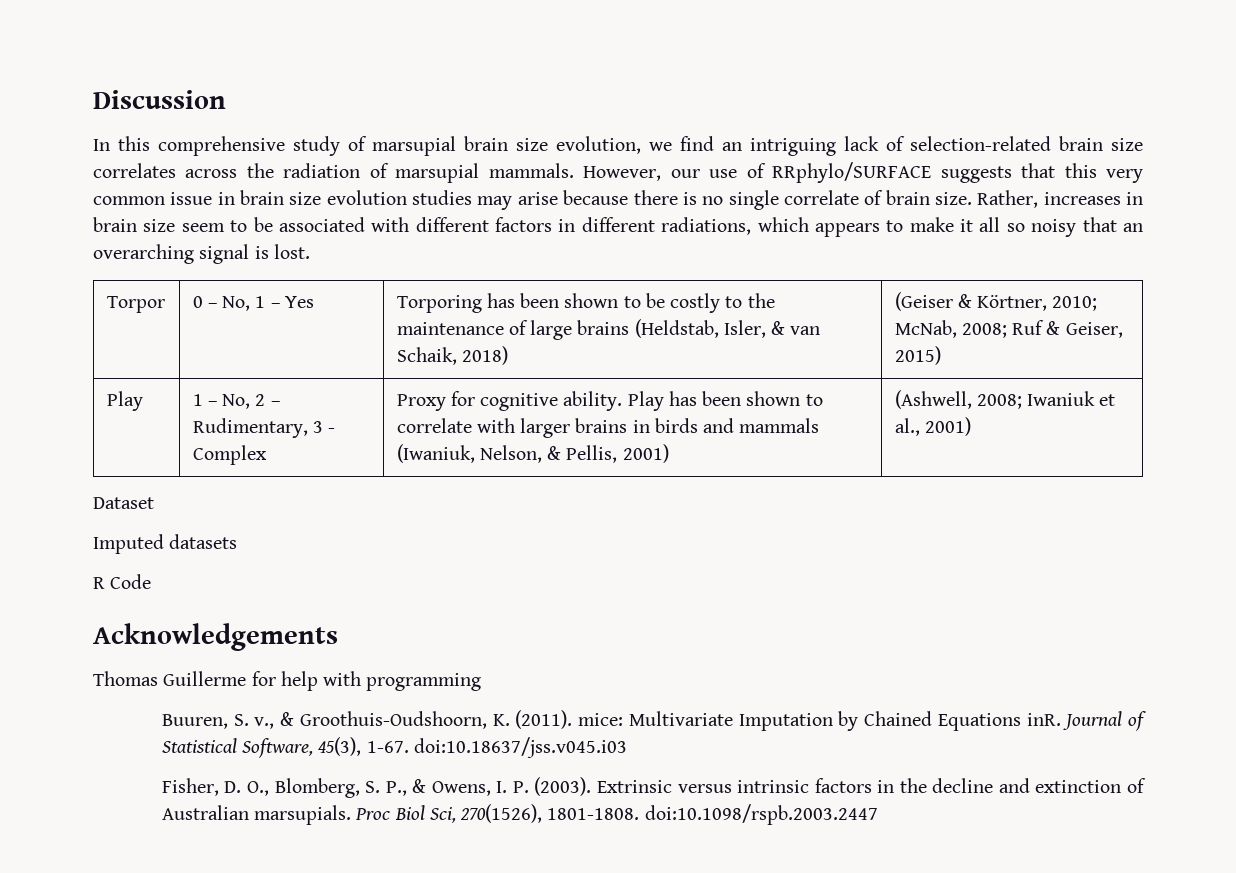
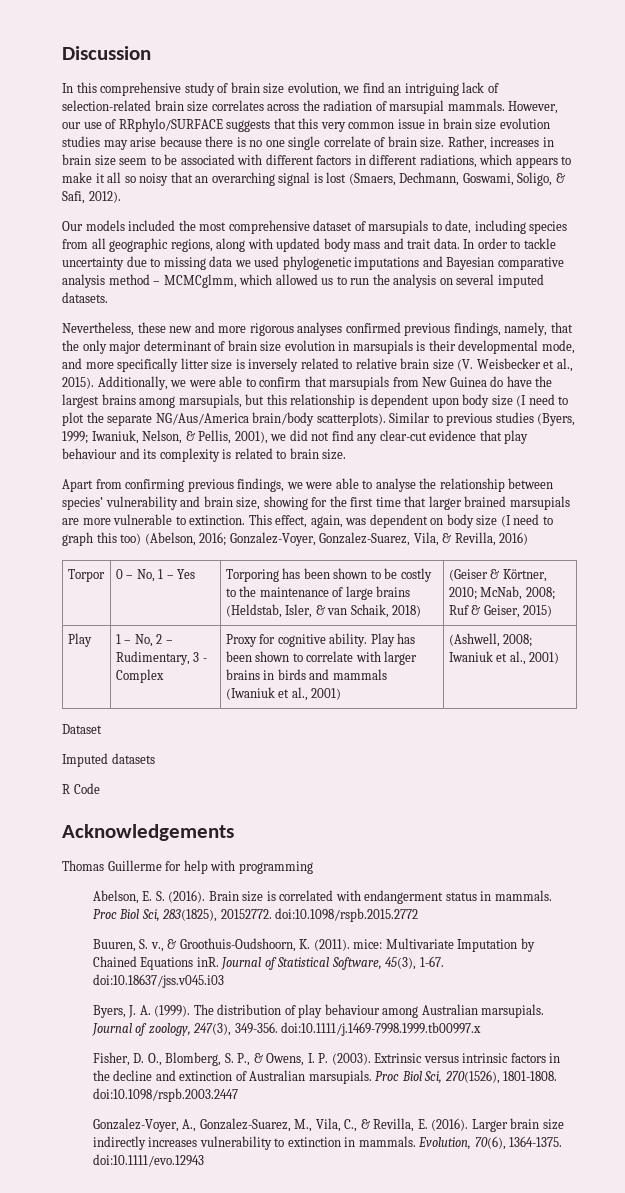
[372,136,456,156] marsupial -> (229, 88) none
(724, 200) none -> [265,140,285,147] one
[273,244,310,259] lost. -> [326,172,565,186] [62,191,121,204] [62,220,568,234] [62,238,556,252] [62,256,564,270] [62,274,544,288] [62,292,108,303] [62,322,573,336] [62,340,575,354] [62,358,573,372] [62,376,553,390] [62,394,569,408] [62,412,576,426] [62,430,529,444] [62,448,347,462] [62,478,554,492] [62,496,570,510] [62,514,553,528] [62,532,529,546] lost (Smaers, Dechmann, Goswami, Soligo, & Safi, 2012). // Our models included the most comprehensive dataset of marsupials to date, including species from all geographic regions, along with updated body mass and trait data. In order to tackle uncertainty due to missing data we used phylogenetic imputations and Bayesian comparative analysis method – MCMCglmm, which allowed us to run the analysis on several imputed datasets. // Nevertheless, these new and more rigorous analyses confirmed previous findings, namely, that the only major determinant of brain size evolution in marsupials is their developmental mode, and more specifically litter size is inversely related to relative brain size (V. Weisbecker et al., 2015). Additionally, we were able to confirm that marsupials from New Guinea do have the largest brains among marsupials, but this relationship is dependent upon body size (I need to plot the separate NG/Aus/America brain/body scatterplots). Similar to previous studies (Byers, 1999; Iwaniuk, Nelson, & Pellis, 2001), we did not find any clear-cut evidence that play behaviour and its complexity is related to brain size. // Apart from confirming previous findings, we were able to analyse the relationship between species’ vulnerability and brain size, showing for the first time that larger brained marsupials are more vulnerable to extinction. This effect, again, was dependent on body size (I need to graph this too) (Abelson, 2016; Gonzalez-Voyer, Gonzalez-Suarez, Vila, & Revilla, 2016)
[396,444,618,463] (Iwaniuk, Nelson, & Pellis, -> [225,687,308,701] (Iwaniuk et al.,
(482, 682) none -> [92,890,552,904] [92,908,419,922] // Abelson, E. S. (2016). Brain size is correlated with endangerment status in mammals. Proc Biol Sci, 283(1825), 20152772. doi:10.1098/rspb.2015.2772
(627, 747) none -> [92,1004,545,1018] [91,1022,482,1036] // Byers, J. A. (1999). The distribution of play behaviour among Australian marsupials. Journal of zoology, 247(3), 349-356. doi:10.1111/j.1469-7998.1999.tb00997.x
(878, 814) none -> [92,1118,564,1132] [92,1136,563,1150] [92,1154,204,1167] // Gonzalez-Voyer, A., Gonzalez-Suarez, M., Vila, C., & Revilla, E. (2016). Larger brain size indirectly increases vulnerability to extinction in mammals. Evolution, 70(6), 1364-1375. doi:10.1111/evo.12943

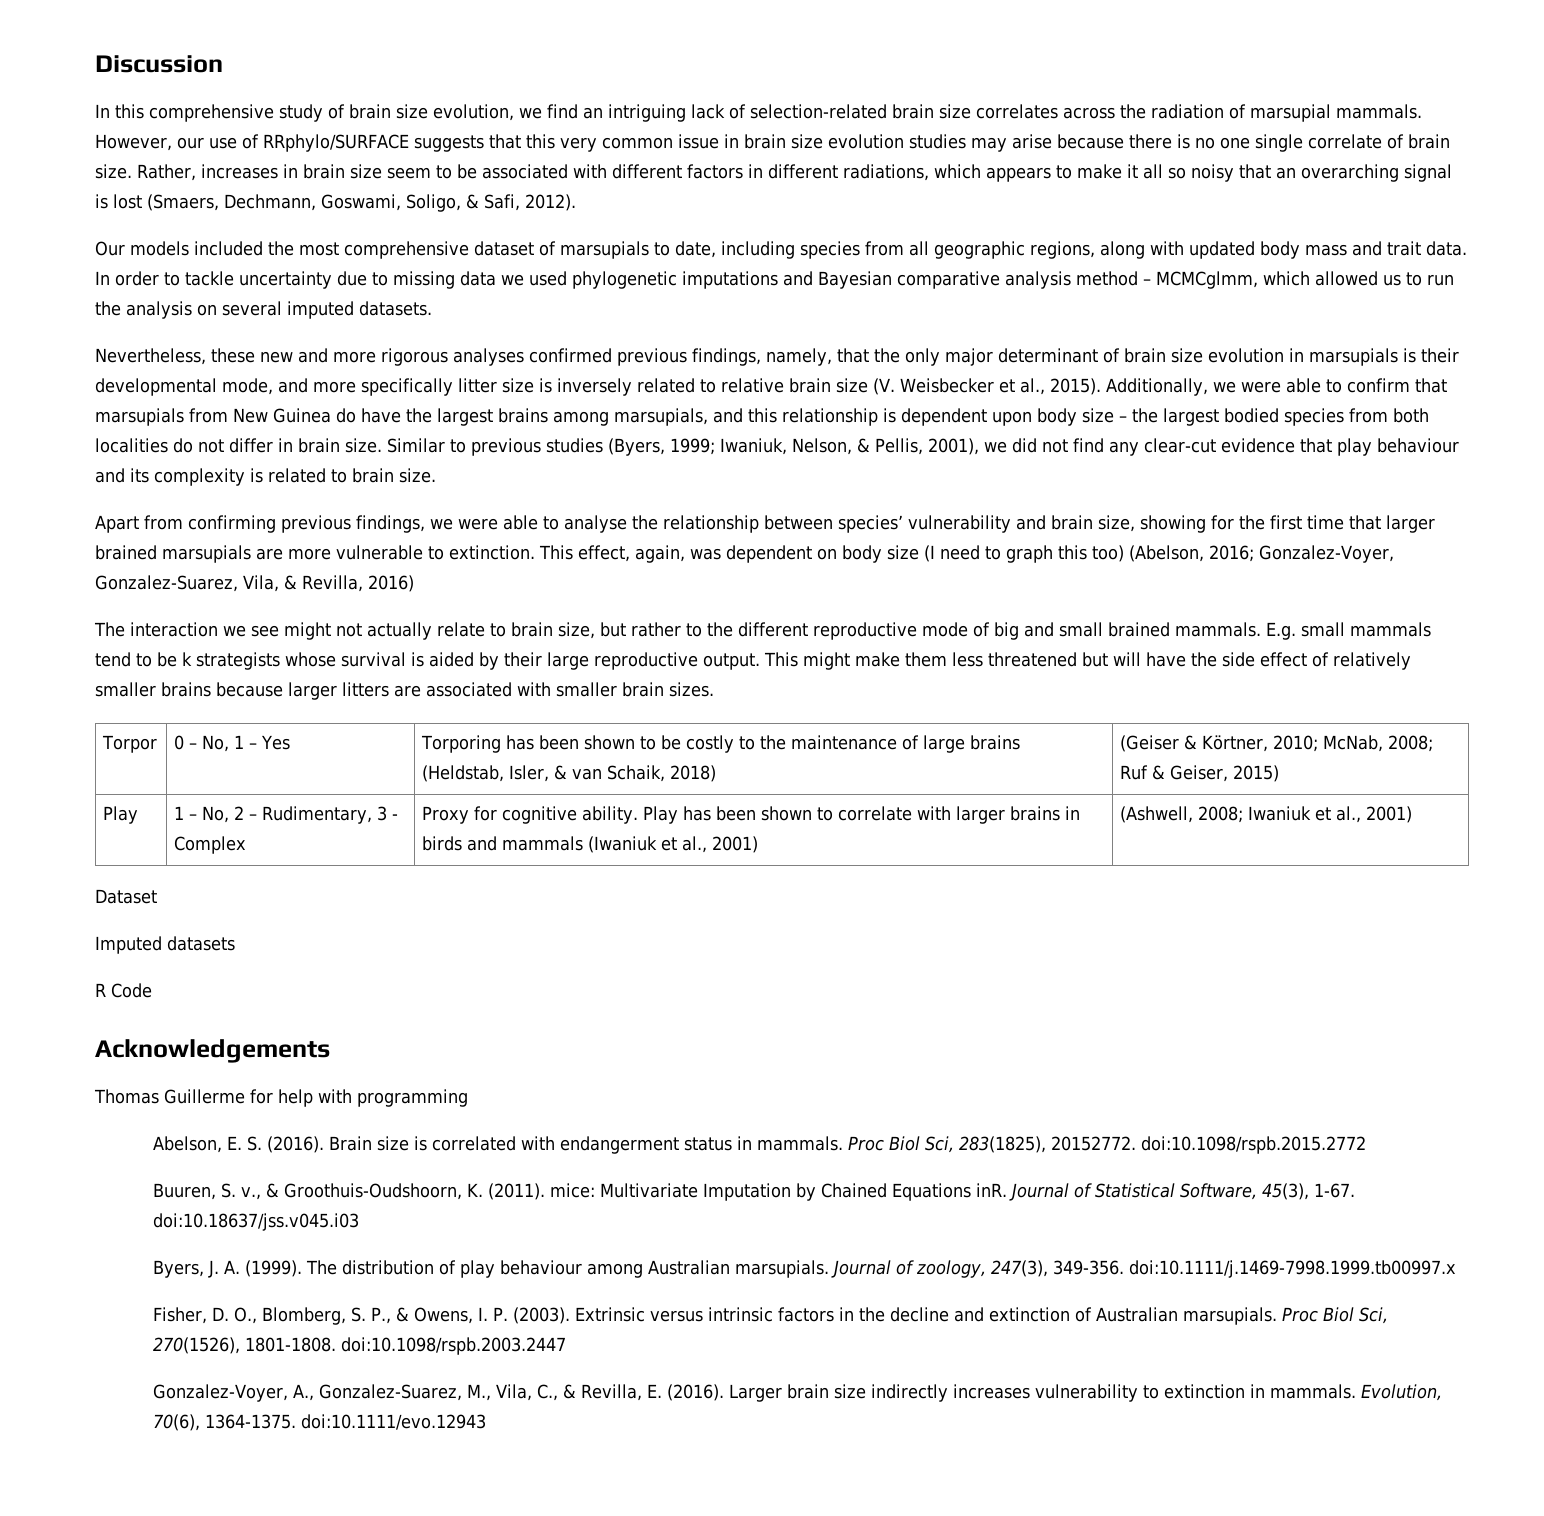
[245,394,265,405] but -> [713,408,743,423] and
[516,394,569,407] [62,412,386,426] (I need to plot the separate NG/Aus/America brain/body scatterplots). -> [1119,408,1429,426] [95,438,382,453] – the largest bodied species from both localities do not differ in brain size.
(529, 538) none -> [94,622,1431,640] [95,652,1411,670] [95,682,714,700] // The interaction we see might not actually relate to brain size, but rather to the different reproductive mode of big and small brained mammals. E.g. small mammals tend to be k strategists whose survival is aided by their large reproductive output. This might make them less threatened but will have the side effect of relatively smaller brains because larger litters are associated with smaller brain sizes.

